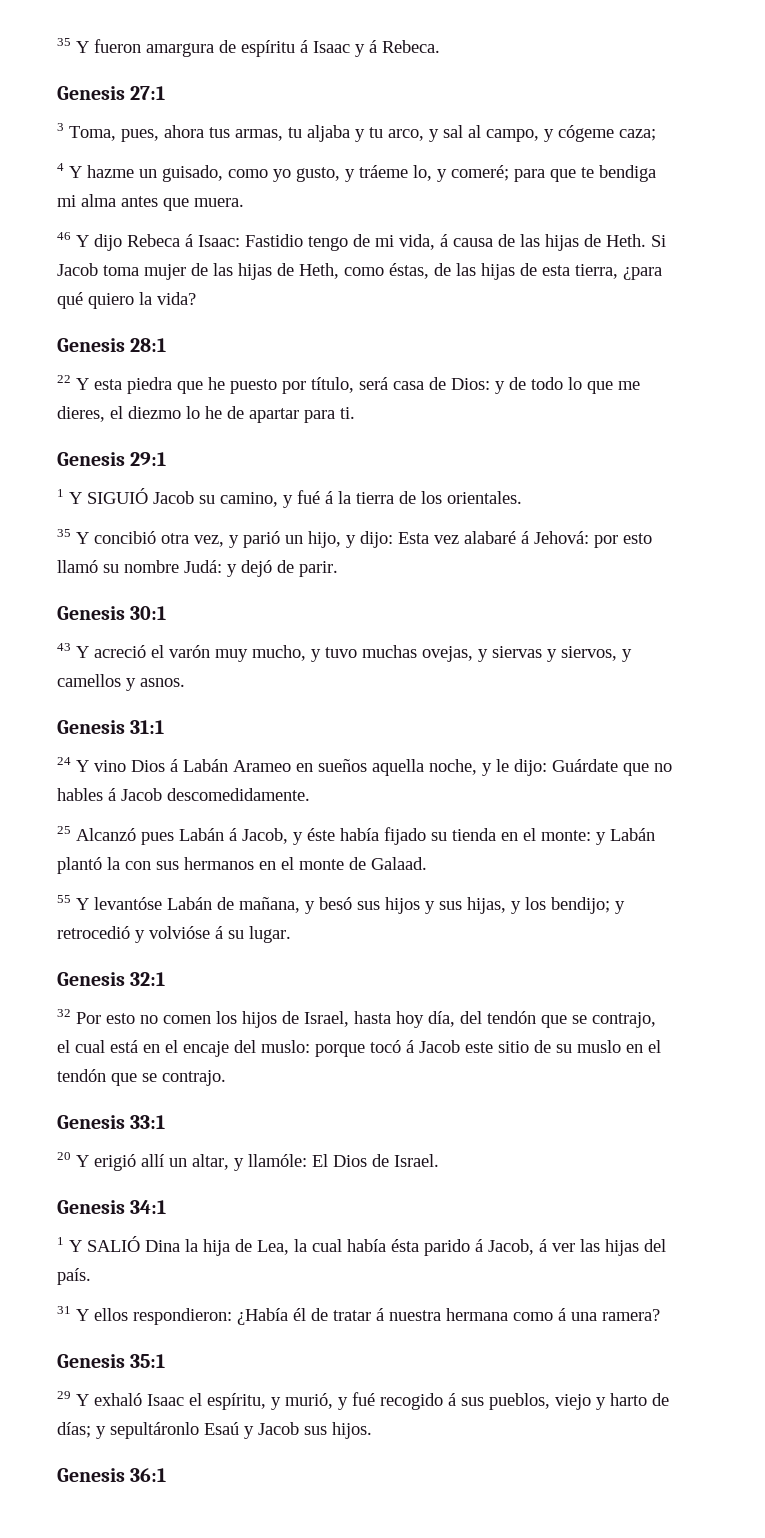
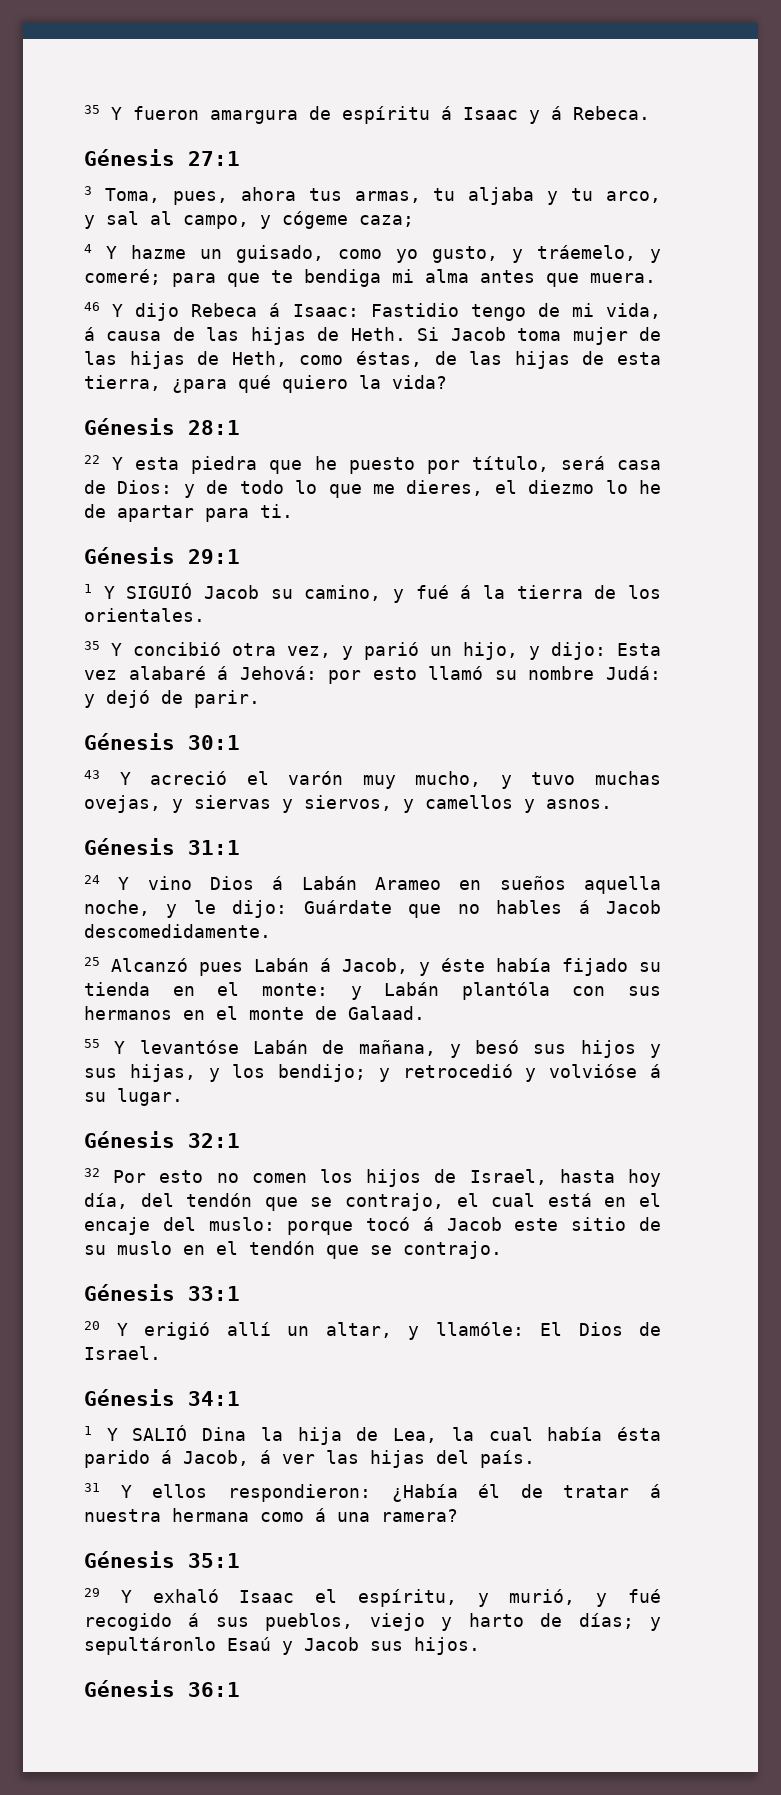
[57,86,125,100] Genesis -> [84,149,175,166] Génesis
[359,165,432,181] tráeme lo, -> [537,245,636,261] tráemelo,
[57,338,125,352] Genesis -> [84,418,175,435] Génesis
[57,452,125,466] Genesis -> [84,547,175,564] Génesis
[57,606,125,620] Genesis -> [84,733,175,750] Génesis
[57,720,125,734] Genesis -> [84,838,175,855] Génesis
[57,857,120,874] plantó la -> [461,982,550,1000] plantóla
[57,972,125,986] Genesis -> [84,1131,175,1148] Génesis
[57,1115,125,1129] Genesis -> [84,1284,175,1301] Génesis
[57,1200,125,1214] Genesis -> [84,1389,175,1406] Génesis
[57,1354,125,1368] Genesis -> [84,1551,175,1568] Génesis
[57,1468,125,1482] Genesis -> [84,1680,175,1697] Génesis

